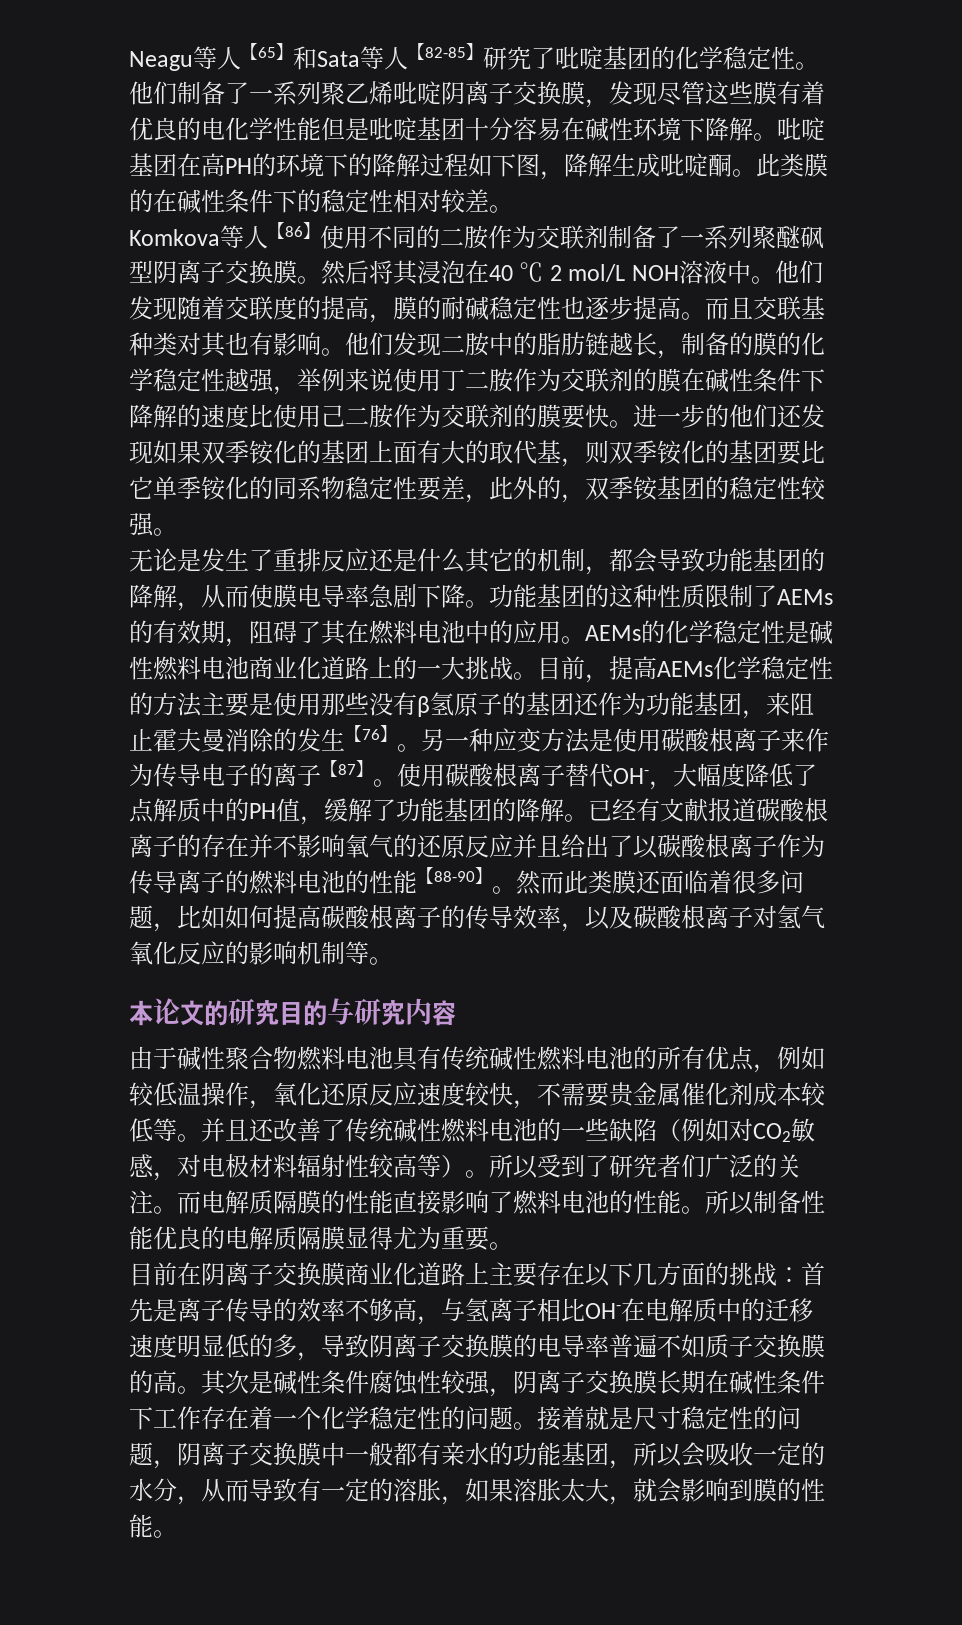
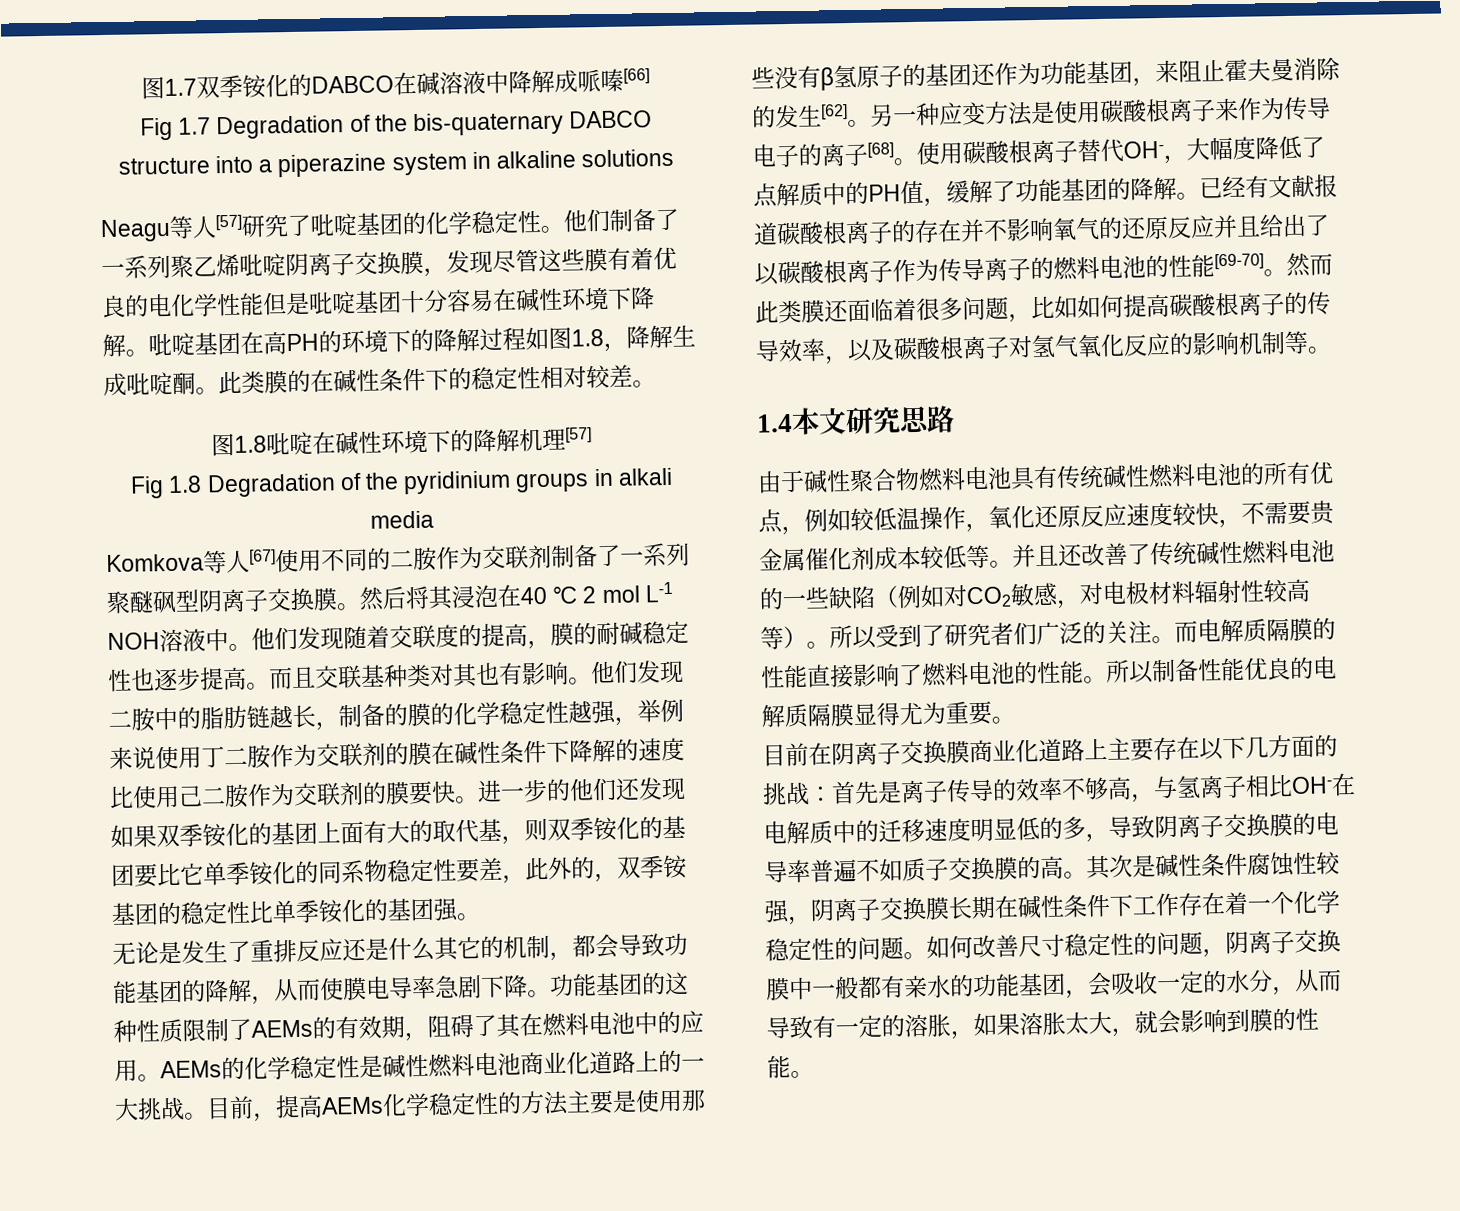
[129,43,483,71] Neagu等人【65】和Sata等人【82-85】 -> [140,68,650,100] [139,110,653,141] [117,148,675,178] [100,214,242,243] 图1.7双季铵化的DABCO在碱溶液中降解成哌嗪[66] // Fig 1.7 Degradation of the bis-quaternary DABCO structure into a piperazine system in alkaline solutions // Neagu等人[57]
[492,153,540,177] 下图 -> [548,326,604,350] 图1.8
(513, 209) none -> [210,427,592,457] [130,467,673,499] [370,510,434,529] // 图1.8吡啶在碱性环境下的降解机理[57] // Fig 1.8 Degradation of the pyridinium groups in alkali media
[268,222,320,239] 【86】 -> [249,549,276,565] [67]
[568,264,626,282] mol/L -> [601,581,673,604] mol L-1
[801,476,826,500] 较 -> [249,897,435,924] 比单季铵化的基团
[345,725,397,742] 【76】 -> [820,104,848,120] [62]
[321,760,373,777] 【87】 -> [867,142,894,158] [68]
[417,867,492,884] 【88-90】 -> [1214,253,1264,270] [69-70]
[129,998,456,1026] 本论文的研究目的与研究内容 -> [756,405,955,435] 1.4本文研究思路
[537,1406,633,1430] 接着就是 -> [926,934,1019,959] 如何改善
[633,1442,682,1467] 所以 -> (1089, 994) none

